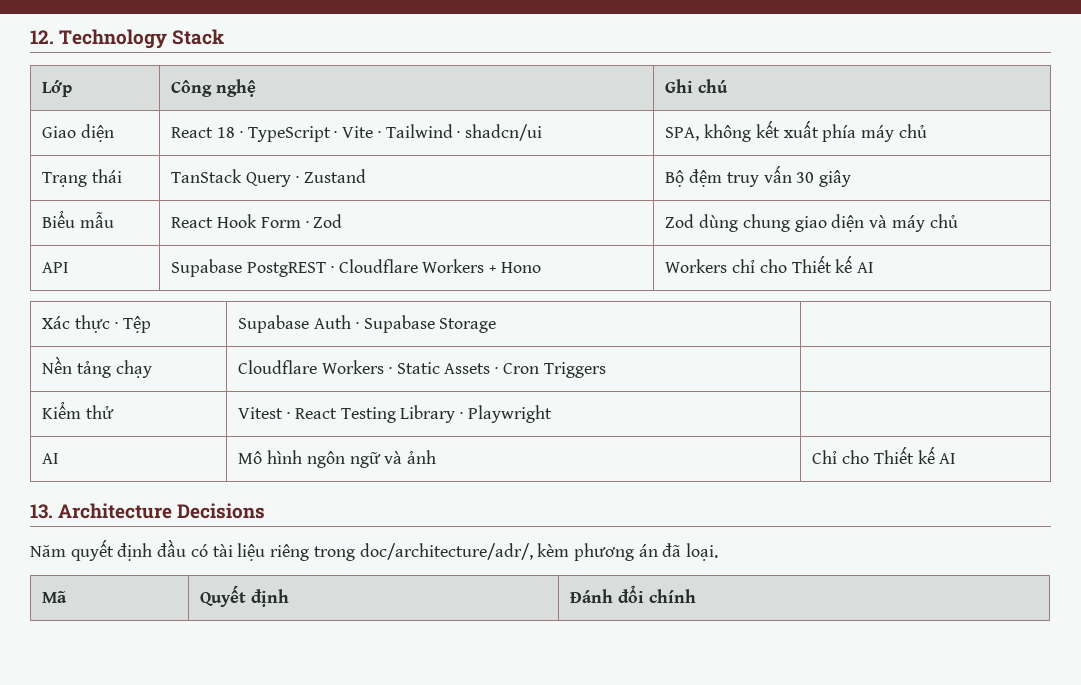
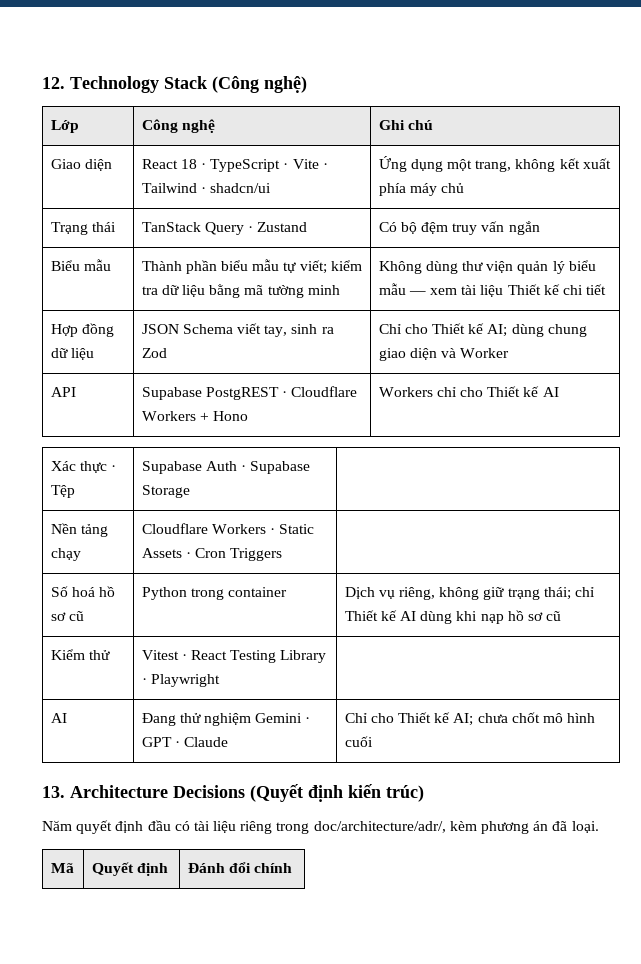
(225, 37) none -> [212,76,307,93] (Công nghệ)
[665,127,700,141] SPA, -> [378,156,512,172] Ứng dụng một trang,
[665,170,685,187] Bộ -> [378,222,417,234] Có bộ
[796,170,852,187] 30 giây -> [508,221,540,235] ngắn
[171,214,343,228] [665,214,695,228] React Hook Form · Zod | Zod -> [141,259,362,274] [141,284,340,298] [378,260,596,274] [378,283,607,297] [50,323,114,337] [50,348,94,360] [141,323,334,337] [141,348,167,358] [378,323,508,337] Thành phần biểu mẫu tự viết; kiểm tra dữ liệu bằng mã tường minh | Không dùng thư viện quản lý biểu mẫu — xem tài liệu Thiết kế chi tiết // Hợp đồng dữ liệu | JSON Schema viết tay, sinh ra Zod | Chỉ cho Thiết kế AI;
[891,214,958,232] máy chủ -> [460,348,510,358] Worker
(606, 370) none -> [50,586,116,597] [50,611,84,621] [141,587,288,600] [344,587,596,600] [344,610,562,624] // Số hoá hồ sơ cũ | Python trong container | Dịch vụ riêng, không giữ trạng thái; chỉ Thiết kế AI dùng khi nạp hồ sơ cũ
[238,450,437,468] [812,446,957,464] Mô hình ngôn ngữ và ảnh | Chỉ cho Thiết kế AI -> [141,713,311,726] [141,737,229,747] [344,712,596,726] [344,736,373,747] Đang thử nghiệm Gemini · GPT · Claude | Chỉ cho Thiết kế AI; chưa chốt mô hình cuối
(266, 511) none -> [250,784,424,802] (Quyết định kiến trúc)

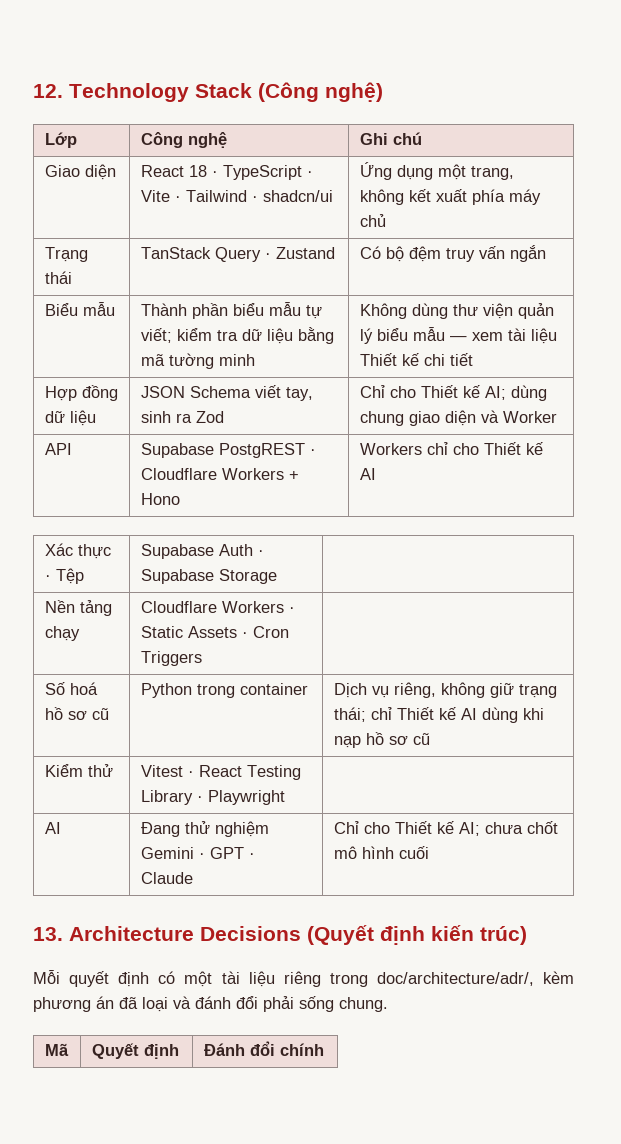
[42,820,72,831] Năm -> [33,970,60,984] Mỗi
[147,820,190,831] đầu có -> [158,971,213,987] có một
[571,821,599,833] loại. -> [142,996,388,1012] loại và đánh đổi phải sống chung.

